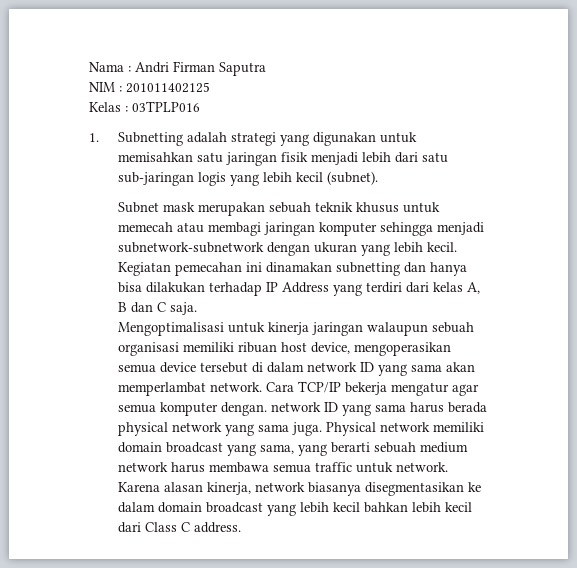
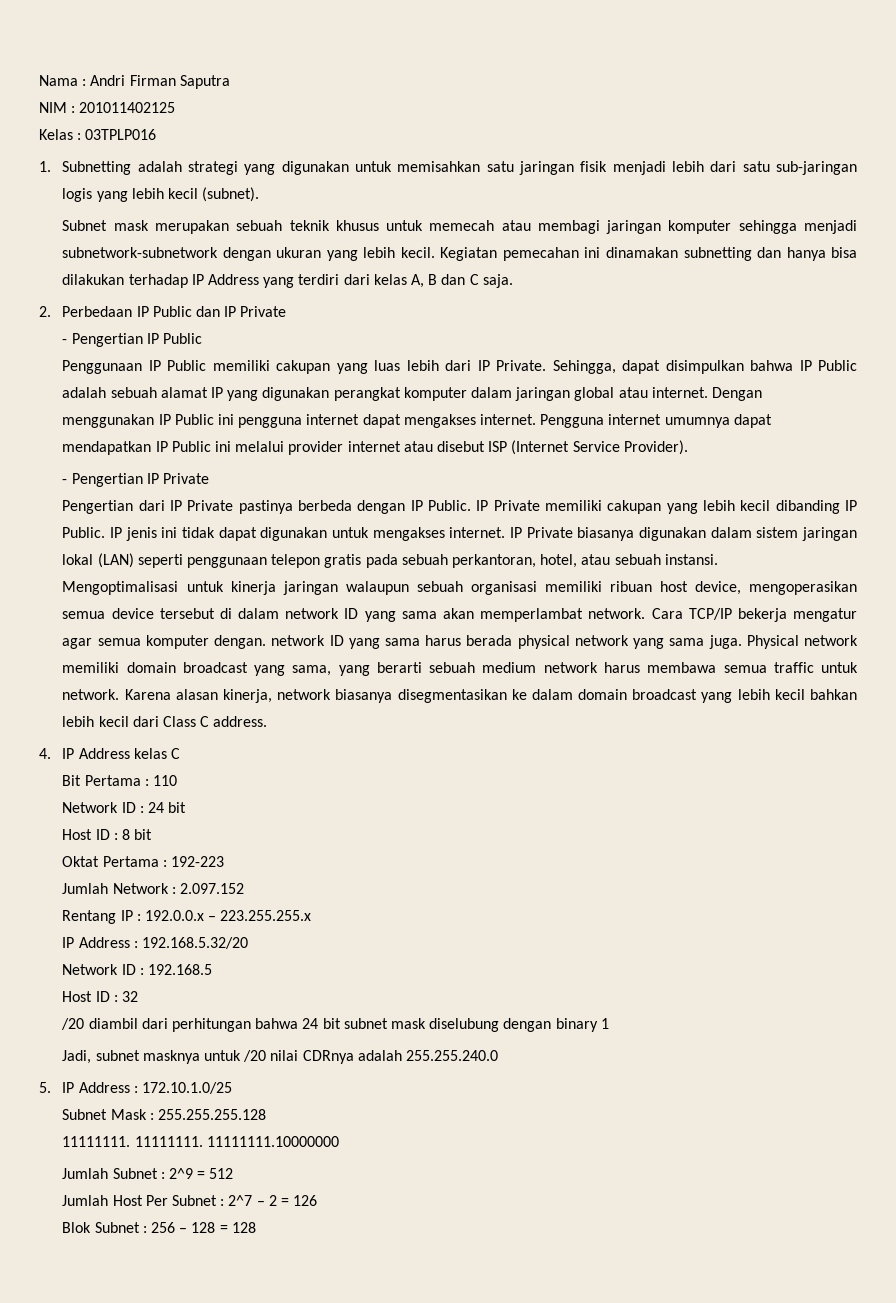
(197, 308) none -> [39,306,287,317] [62,333,203,347] [62,360,857,374] [62,387,762,401] [62,414,772,428] [62,440,688,455] [62,473,210,487] [62,500,858,514] [62,527,857,541] [62,553,718,568] // 2. Perbedaan IP Public dan IP Private // - Pengertian IP Public // Penggunaan IP Public memiliki cakupan yang luas lebih dari IP Private. Sehingga, dapat disimpulkan bahwa IP Public adalah sebuah alamat IP yang digunakan perangkat komputer dalam jaringan global atau internet. Dengan menggunakan IP Public ini pengguna internet dapat mengakses internet. Pengguna internet umumnya dapat mendapatkan IP Public ini melalui provider internet atau disebut ISP (Internet Service Provider). // - Pengertian IP Private // Pengertian dari IP Private pastinya berbeda dengan IP Public. IP Private memiliki cakupan yang lebih kecil dibanding IP Public. IP jenis ini tidak dapat digunakan untuk mengakses internet. IP Private biasanya digunakan dalam sistem jaringan lokal (LAN) seperti penggunaan telepon gratis pada sebuah perkantoran, hotel, atau sebuah instansi.
(241, 527) none -> [39,748,181,759] [62,775,178,786] [62,802,187,813] [62,829,153,840] [62,856,225,867] [62,883,245,894] [62,910,312,924] [62,937,249,949] [62,964,213,975] [62,991,139,1002] [61,1018,609,1032] [62,1050,498,1064] [39,1082,233,1094] [62,1109,267,1120] [62,1136,339,1147] [62,1168,234,1179] [62,1195,318,1206] [62,1222,256,1233] // 4. IP Address kelas C // Bit Pertama : 110 // Network ID : 24 bit // Host ID : 8 bit // Oktat Pertama : 192-223 // Jumlah Network : 2.097.152 // Rentang IP : 192.0.0.x – 223.255.255.x // IP Address : 192.168.5.32/20 // Network ID : 192.168.5 // Host ID : 32 // /20 diambil dari perhitungan bahwa 24 bit subnet mask diselubung dengan binary 1 // Jadi, subnet masknya untuk /20 nilai CDRnya adalah 255.255.240.0 // 5. IP Address : 172.10.1.0/25 // Subnet Mask : 255.255.255.128 // 11111111. 11111111. 11111111.10000000 // Jumlah Subnet : 2^9 = 512 // Jumlah Host Per Subnet : 2^7 – 2 = 126 // Blok Subnet : 256 – 128 = 128

